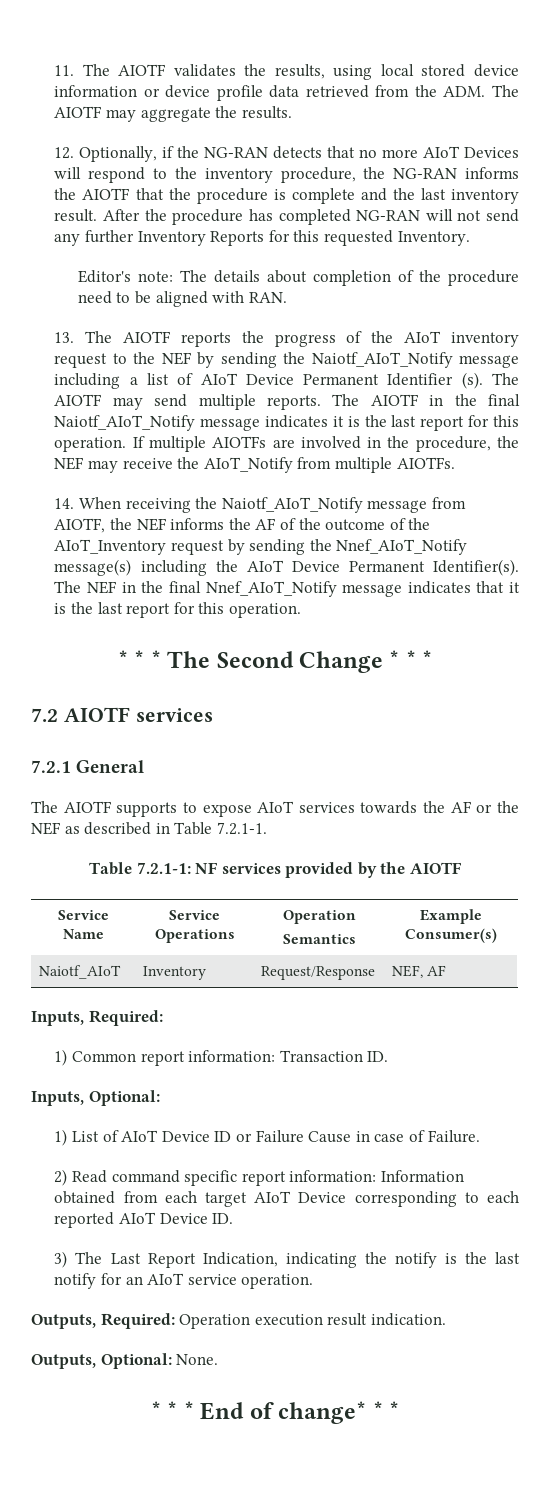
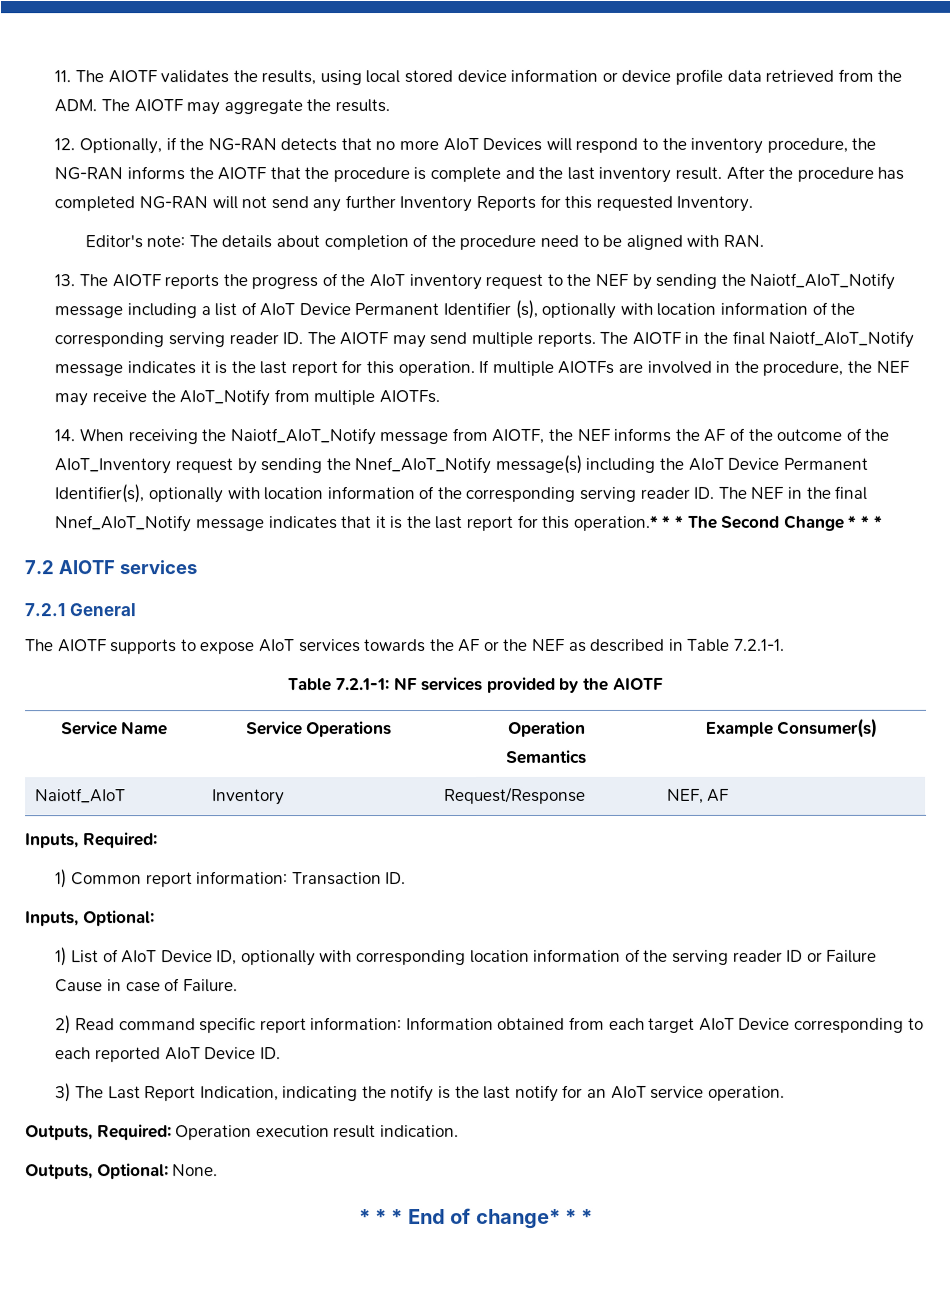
[461,372,483,389] (s). -> [514,299,856,319] [54,332,304,348] (s), optionally with location information of the corresponding serving reader ID.
[432,559,519,576] Identifier(s). -> [54,484,715,504] Identifier(s), optionally with location information of the corresponding serving reader ID.
[228,603,301,618] [117,650,128,668] operation. // * -> [572,515,658,531] operation.*
(210, 1136) none -> [216,948,783,967] ID, optionally with corresponding location information of the serving reader

